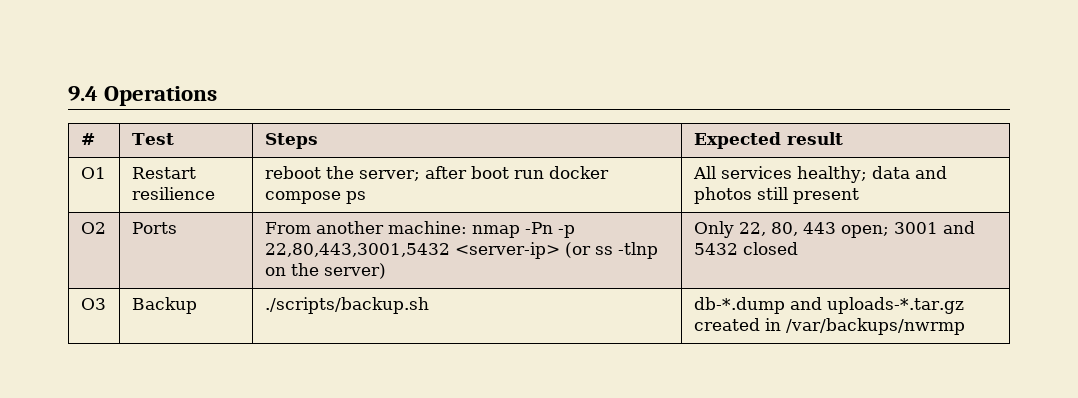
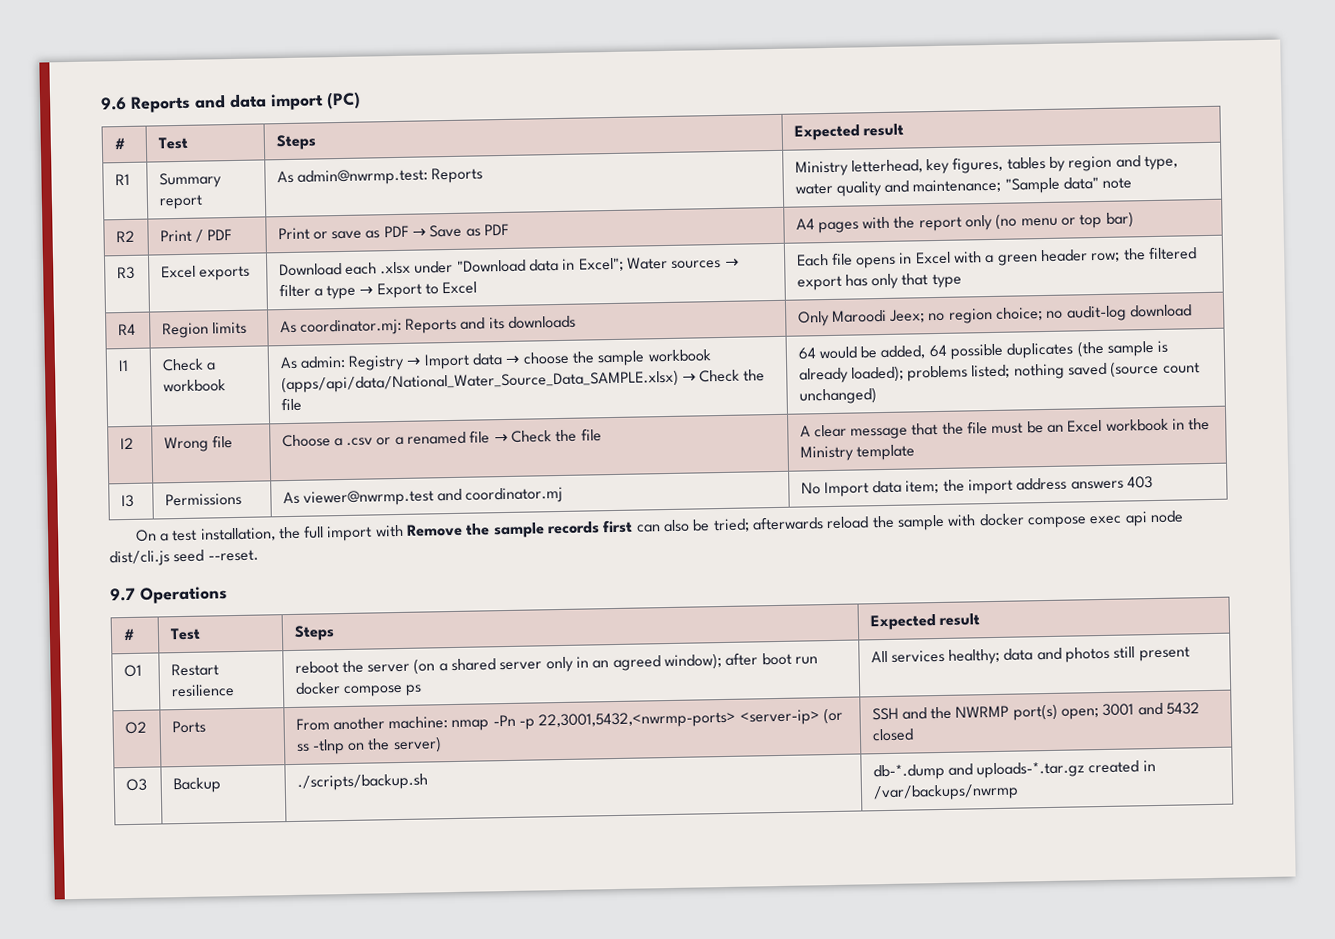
[68,86,98,101] 9.4 -> [101,91,361,113] [113,137,126,150] [157,136,188,150] [275,134,317,151] [793,123,904,141] [114,173,130,186] [158,172,222,189] [158,194,203,210] [276,167,484,186] [794,155,1179,177] [794,176,1133,197] [115,230,135,243] [159,229,233,243] [277,223,510,241] [795,211,1134,234] [116,266,135,280] [160,265,250,281] [278,256,739,277] [278,281,478,300] [796,246,1198,269] [796,273,962,291] [117,323,136,336] [161,321,247,339] [279,315,577,336] [797,304,1193,327] [117,359,129,372] [161,358,216,372] [162,379,226,393] [279,349,712,371] [280,369,766,394] [280,397,302,412] [797,340,1169,360] [798,360,1200,384] [798,387,877,405] [119,437,134,450] [163,435,233,453] [281,428,602,448] [799,417,1211,440] [799,444,915,462] [120,494,134,508] [164,492,242,507] [282,486,564,507] [800,476,1154,498] [135,510,1184,542] [109,549,259,567] [110,587,136,602] 9.6 Reports and data import (PC) // # | Test | Steps | Expected result // R1 | Summary report | As admin@nwrmp.test: Reports | Ministry letterhead, key figures, tables by region and type, water quality and maintenance; "Sample data" note // R2 | Print / PDF | Print or save as PDF → Save as PDF | A4 pages with the report only (no menu or top bar) // R3 | Excel exports | Download each .xlsx under "Download data in Excel"; Water sources → filter a type → Export to Excel | Each file opens in Excel with a green header row; the filtered export has only that type // R4 | Region limits | As coordinator.mj: Reports and its downloads | Only Maroodi Jeex; no region choice; no audit-log download // I1 | Check a workbook | As admin: Registry → Import data → choose the sample workbook (apps/api/data/National_Water_Source_Data_SAMPLE.xlsx) → Check the file | 64 would be added, 64 possible duplicates (the sample is already loaded); problems listed; nothing saved (source count unchanged) // I2 | Wrong file | Choose a .csv or a renamed file → Check the file | A clear message that the file must be an Excel workbook in the Ministry template // I3 | Permissions | As viewer@nwrmp.test and coordinator.mj | No Import data item; the import address answers 403 // On a test installation, the full import with Remove the sample records first can also be tried; afterwards reload the sample with docker compose exec api node dist/cli.js seed --reset. // 9.7
[358,170,420,181] server; -> [367,653,723,675] server (on a shared server only in an agreed window);
[264,243,450,257] 22,80,443,3001,5432 -> [538,710,737,730] 22,3001,5432,<nwrmp-ports>
[693,221,836,238] Only 22, 80, 443 -> [871,703,1058,721] SSH and the NWRMP port(s)

